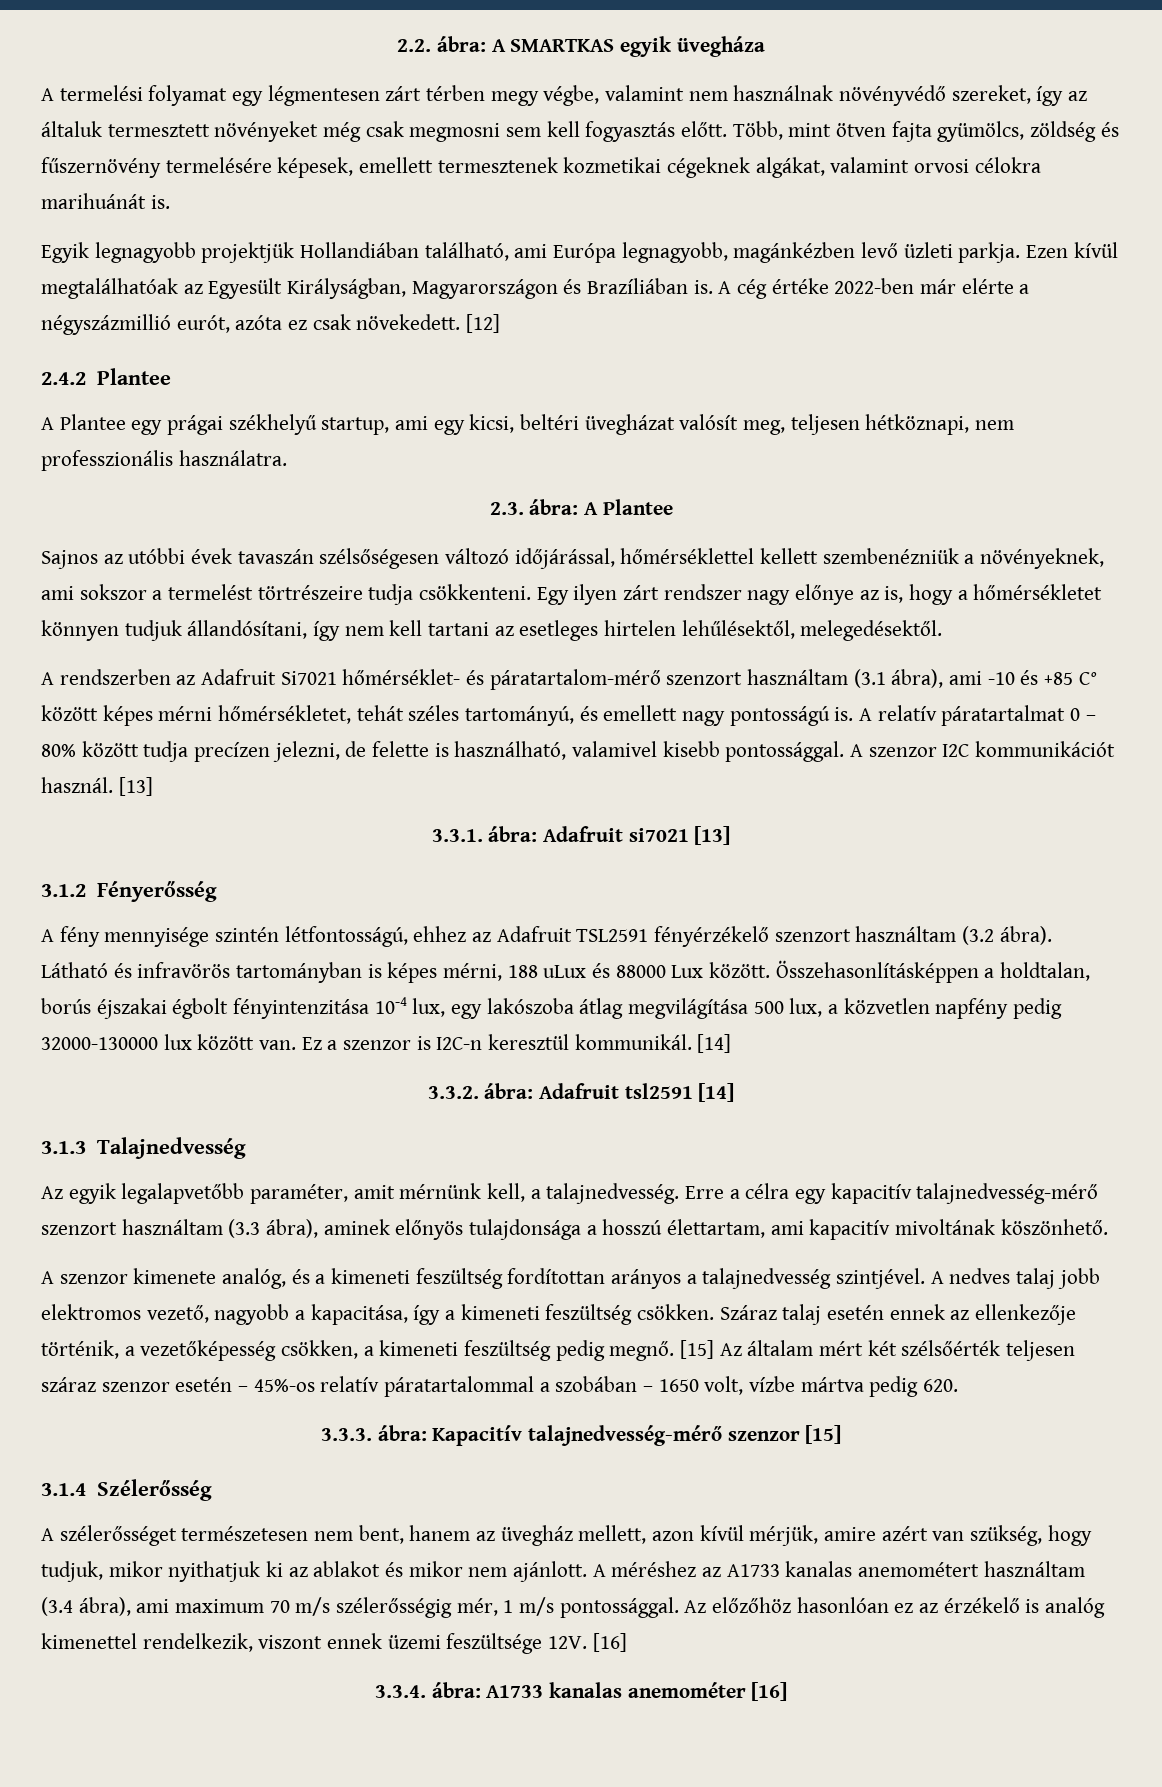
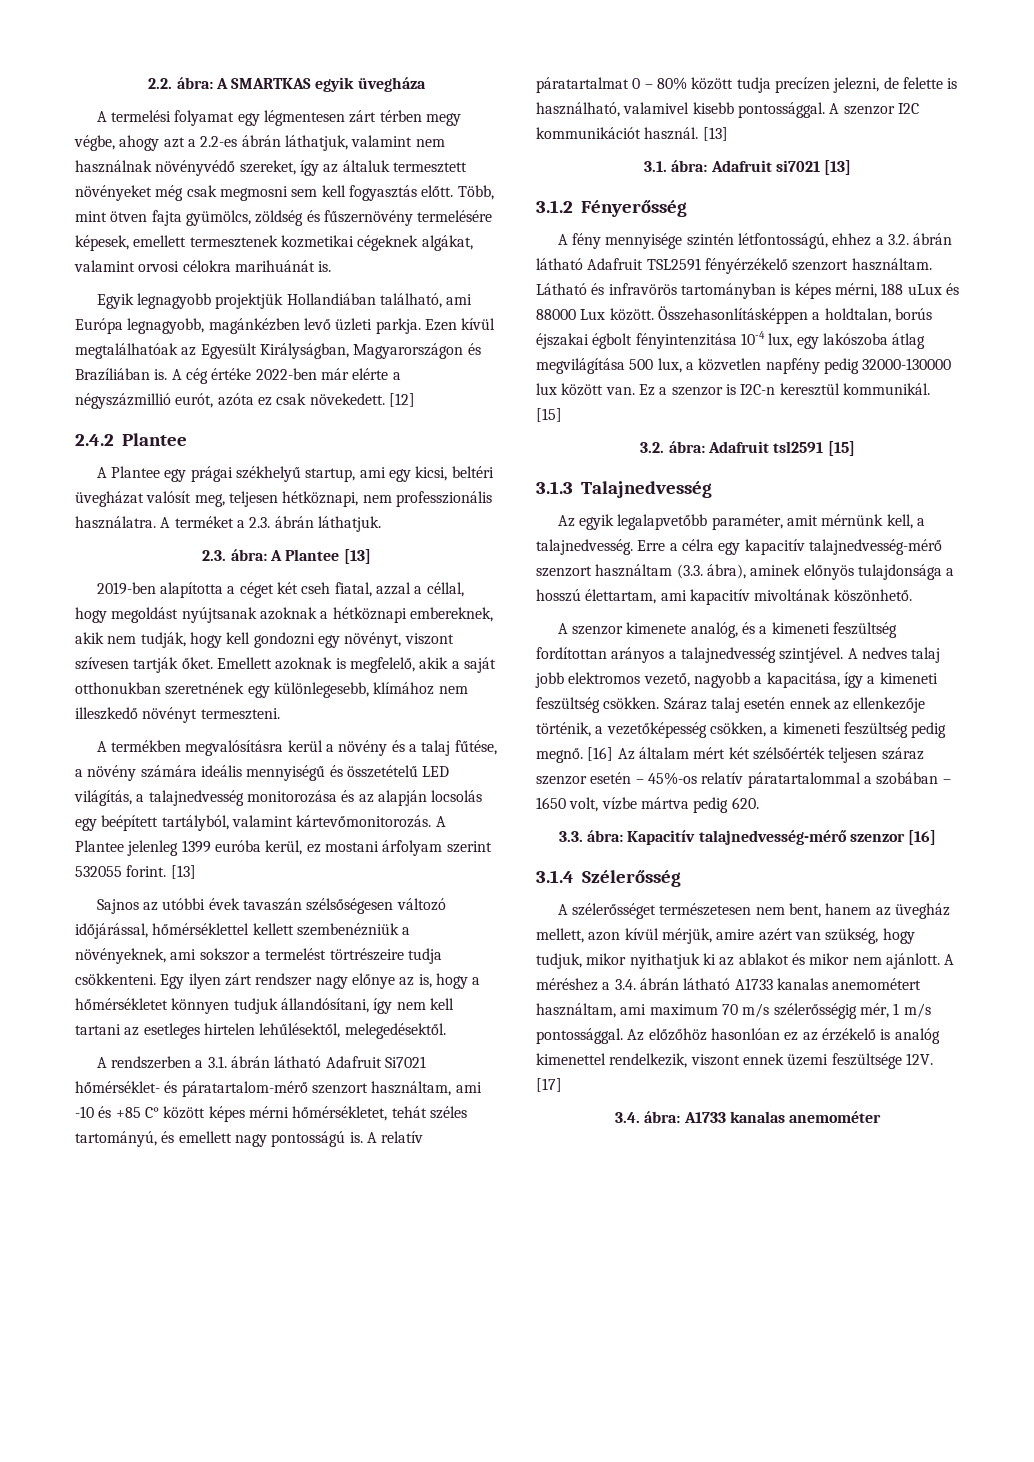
(600, 95) none -> [119,135,348,151] ahogy azt a 2.2-es ábrán láthatjuk,
[489,499,673,515] // 2.3. ábra: A Plantee -> [160,516,381,532] [202,549,371,564] [96,582,464,598] [75,607,493,623] [75,632,454,648] [75,657,496,673] [75,682,468,698] [75,707,280,723] [96,740,497,756] [75,765,450,781] [74,790,483,806] [75,815,446,831] [75,840,492,856] [75,865,196,879] A terméket a 2.3. ábrán láthatjuk. // 2.3. ábra: A Plantee [13] // 2019-ben alapította a céget két cseh fiatal, azzal a céllal, hogy megoldást nyújtsanak azoknak a hétköznapi embereknek, akik nem tudják, hogy kell gondozni egy növényt, viszont szívesen tartják őket. Emellett azoknak is megfelelő, akik a saját otthonukban szeretnének egy különlegesebb, klímához nem illeszkedő növényt termeszteni. // A termékben megvalósításra kerül a növény és a talaj fűtése, a növény számára ideális mennyiségű és összetételű LED világítás, a talajnedvesség monitorozása és az alapján locsolás egy beépített tartályból, valamint kártevőmonitorozás. A Plantee jelenleg 1399 euróba kerül, ez mostani árfolyam szerint 532055 forint. [13]
[176,675,196,685] az -> [195,1056,322,1068] a 3.1. ábrán látható
[747,669,944,688] használtam (3.1 ábra), -> [371,1081,452,1096] használtam,
[431,829,483,842] 3.3.1. -> [643,161,667,172] 3.1.
[472,932,492,942] az -> [875,233,953,245] [536,258,583,270] a 3.2. ábrán látható
[855,926,1052,945] használtam (3.2 ábra). -> [851,258,932,271] használtam.
[697,1034,732,1053] [427,1086,479,1099] [14] // 3.3.2. -> [536,408,562,422] [640,442,665,453] [15] // 3.2.
[698,1083,735,1102] [14] -> [827,441,855,456] [15]
[228,1219,261,1238] (3.3 -> [676,564,703,579] (3.3.
[680,1340,715,1359] [15] -> [587,747,614,761] [16]
[320,1428,372,1441] 3.3.3. -> [558,831,583,842] 3.3.
[805,1425,842,1444] [15] -> [908,830,937,845] [16]
[702,1561,1085,1577] [41,1597,131,1616] az A1733 kanalas anemométert használtam (3.4 ábra), -> [602,978,922,990] [536,1003,616,1018] a 3.4. ábrán látható A1733 kanalas anemométert használtam,
[592,1633,627,1652] [374,1685,426,1698] [16] // 3.3.4. -> [536,1078,562,1092] [614,1112,640,1123] [17] // 3.4.
[751,1682,788,1701] [16] -> (882, 1117) none

